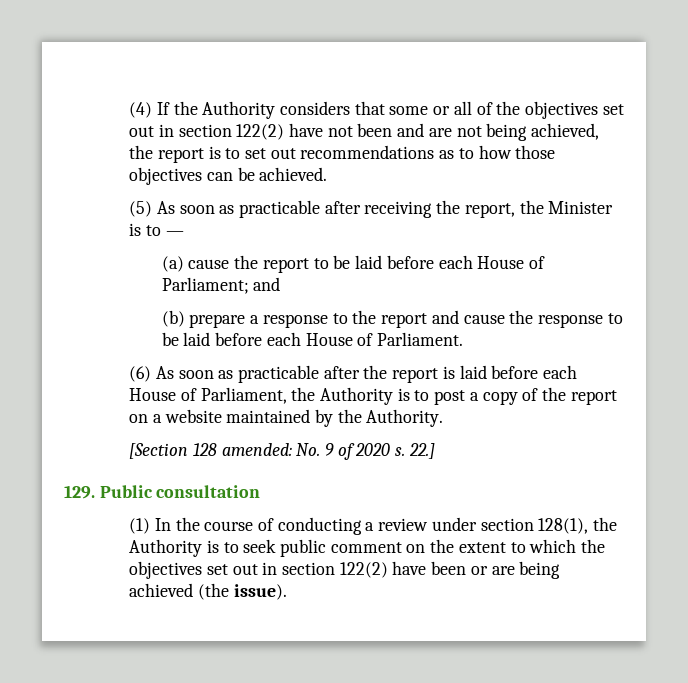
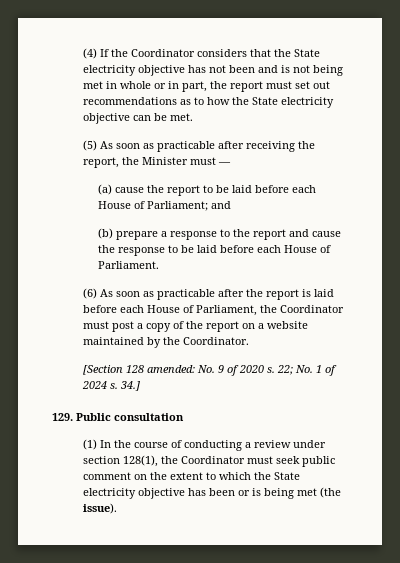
[202,101,276,119] Authority -> [130,49,195,57] Coordinator
[389,101,624,119] [129,123,324,140] some or all of the objectives set out in section 122(2) have -> [273,49,320,57] [82,65,206,76] the State electricity objective has
[428,128,452,137] are -> [280,65,290,73] is
[531,123,600,140] [129,145,241,163] achieved, the report is to -> [82,81,292,92] met in whole or in part, the report must
[515,145,556,159] [129,167,203,185] those objectives -> [231,97,334,108] [82,113,130,124] the State electricity objective
[259,167,328,181] achieved. -> [169,113,193,121] met.
[129,223,161,236] is to -> [189,157,216,165] must
[320,387,430,405] Authority is to -> [279,305,344,313] [82,321,109,329] Coordinator must
[366,409,444,427] Authority. -> [182,337,249,345] Coordinator.
[408,443,435,459] 22.] -> [276,365,337,376] [81,381,140,391] 22; No. 1 of 2024 s. 34.]
[129,539,239,557] Authority is to -> [180,456,273,464] Coordinator must
[129,561,561,579] [129,583,194,597] objectives set out in section 122(2) have been or are being achieved -> [273,472,300,480] [82,488,317,499] State electricity objective has been or is being met

